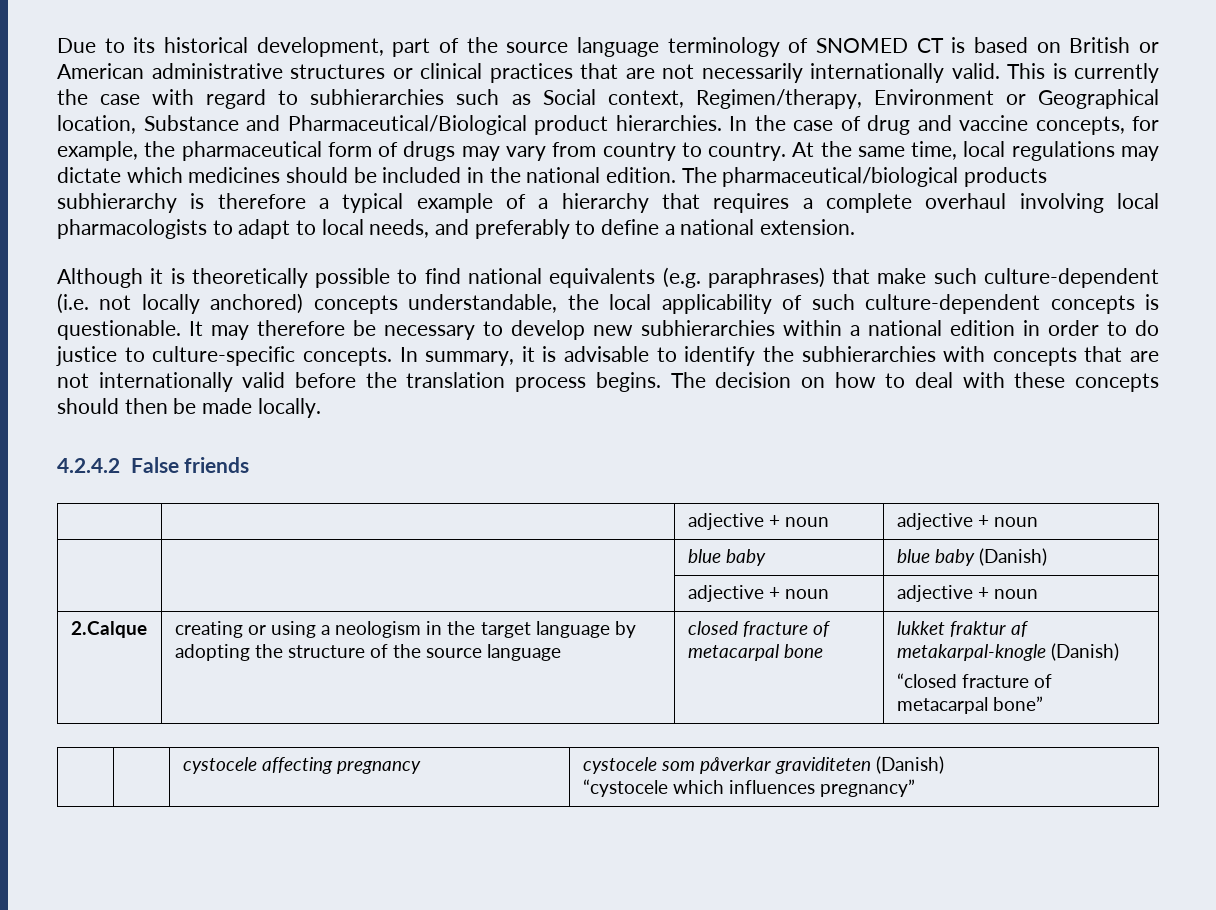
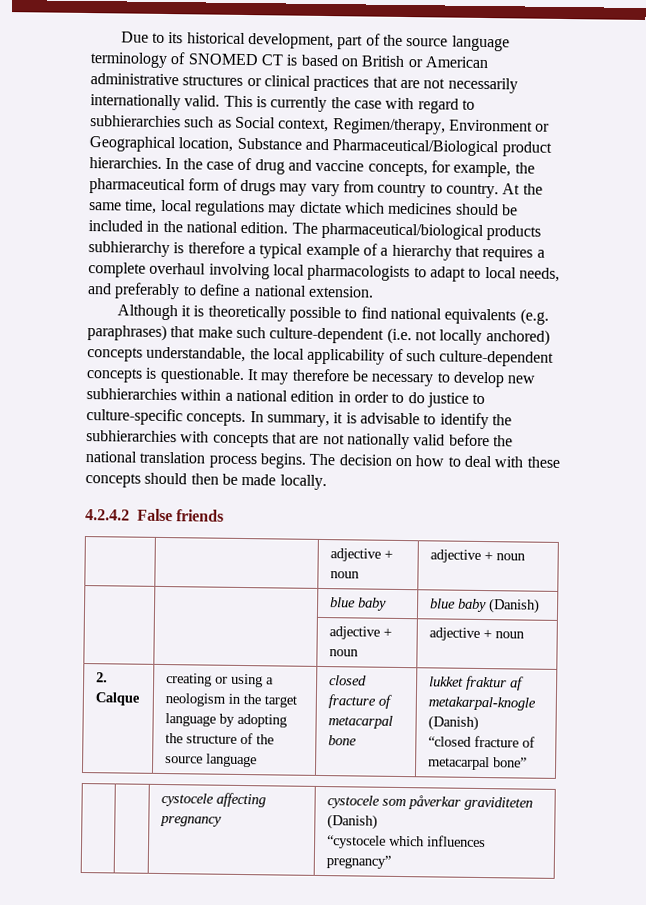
[98,372,233,392] internationally -> [346,433,410,450] nationally
(397, 380) none -> [85,451,137,463] national
[70,621,147,638] 2.Calque -> [95,672,108,683] [94,692,140,706] 2. Calque

